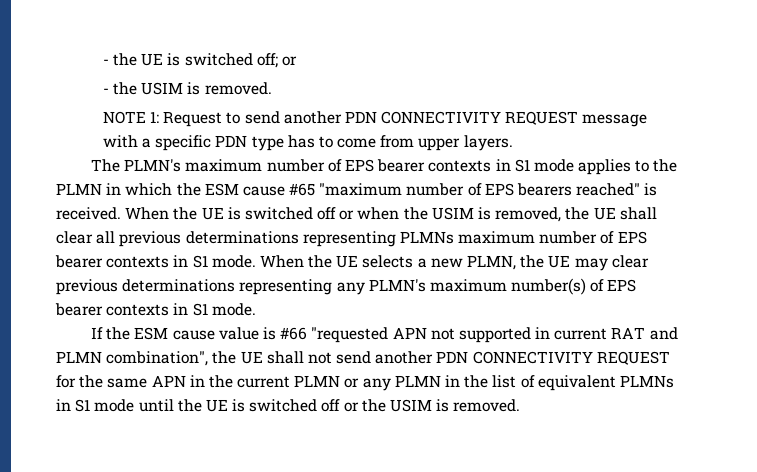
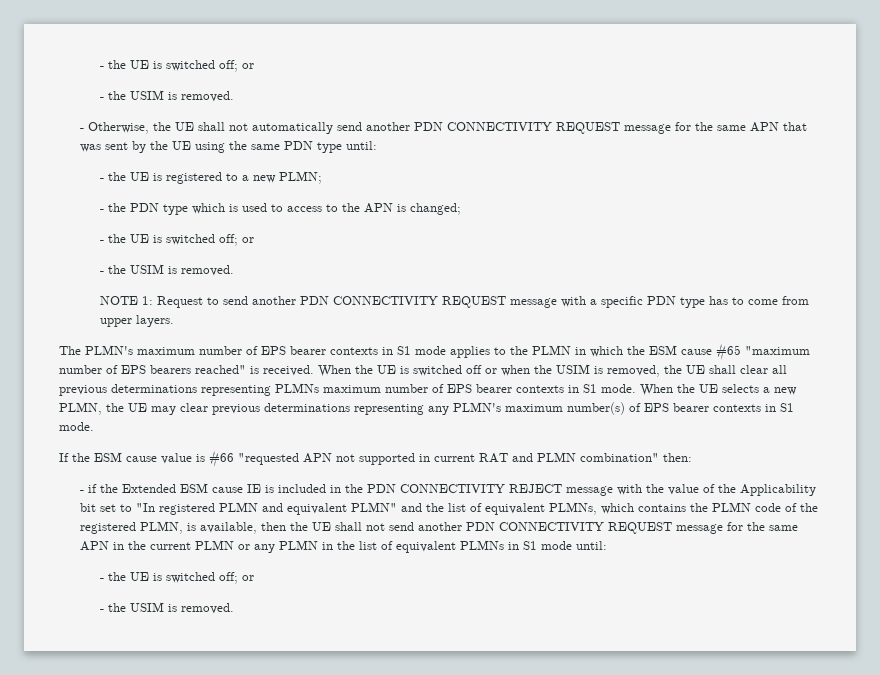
(272, 88) none -> [79,122,807,134] [79,141,377,153] [100,171,323,184] [100,203,462,215] [100,234,255,246] [100,264,235,276] // - Otherwise, the UE shall not automatically send another PDN CONNECTIVITY REQUEST message for the same APN that was sent by the UE using the same PDN type until: // - the UE is registered to a new PLMN; // - the PDN type which is used to access to the APN is changed; // - the UE is switched off; or // - the USIM is removed.
[106,351,209,366] combination", -> [580,453,692,462] [79,483,816,496] [79,502,818,515] [79,521,286,534] combination" then: // - if the Extended ESM cause IE is included in the PDN CONNECTIVITY REJECT message with the value of the Applicability bit set to "In registered PLMN and equivalent PLMN" and the list of equivalent PLMNs, which contains the PLMN code of the registered PLMN, is available, then
(670, 358) none -> [675,524,723,534] message
[138,399,359,412] until the UE is switched off or -> [575,541,607,550] [100,572,255,584] [100,609,105,612] until: // - the UE is switched off; or // -

